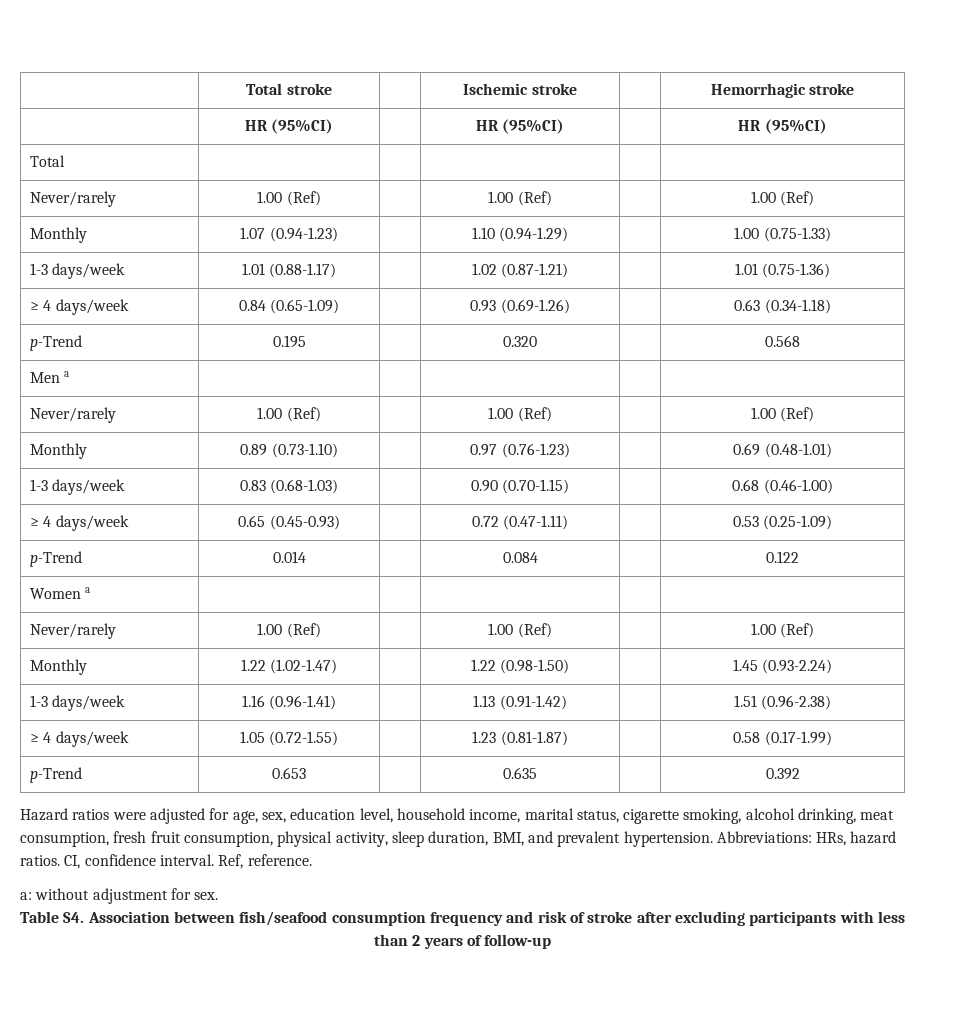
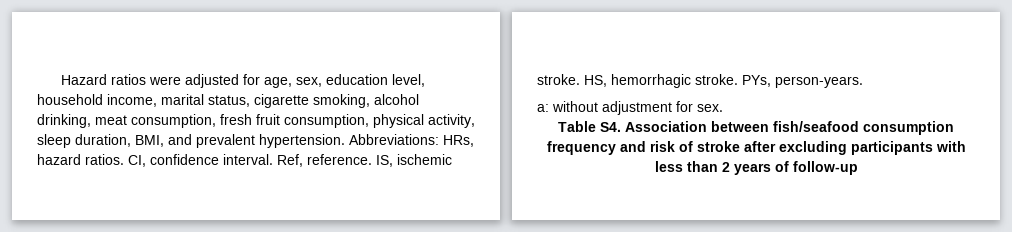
[246,83,332,95] [463,83,577,95] [710,83,855,98] [244,119,334,134] [475,119,565,134] [738,119,827,134] [29,155,65,167] [29,191,116,207] [257,191,321,206] [488,191,552,206] [750,191,815,206] [29,227,87,243] [240,227,338,242] [471,227,569,242] [734,227,831,242] [29,263,126,279] [241,263,337,278] [471,263,569,278] [734,263,831,278] [29,299,129,315] [238,299,340,314] [470,299,570,314] [734,299,831,314] [29,335,82,351] [272,335,306,348] [503,336,537,347] [765,335,800,347] [29,371,70,383] [29,407,116,423] [257,407,321,422] [488,407,552,422] [750,407,815,422] [29,443,87,459] [240,443,338,458] [470,443,570,458] [733,443,832,458] [29,479,126,495] [239,479,339,494] [470,479,570,494] [732,479,833,494] [29,515,129,531] [238,515,340,530] [471,515,569,530] [732,515,833,530] [29,551,82,567] [272,551,306,563] [502,552,538,563] [766,551,799,563] [29,587,91,599] [29,623,116,639] [257,623,321,638] [488,623,552,638] [750,623,815,638] [29,659,87,675] [240,659,338,674] [470,659,570,674] [732,659,833,674] [29,695,126,711] [241,695,337,710] [473,695,567,710] [733,695,832,710] [29,731,129,747] [239,731,339,746] [472,731,568,746] [733,731,832,746] [29,767,82,783] [272,767,306,779] [503,767,537,779] [765,768,800,780] | Total stroke | | Ischemic stroke | | Hemorrhagic stroke // | HR (95%CI) | | HR (95%CI) | | HR (95%CI) // Total | | | | | // Never/rarely | 1.00 (Ref) | | 1.00 (Ref) | | 1.00 (Ref) // Monthly | 1.07 (0.94-1.23) | | 1.10 (0.94-1.29) | | 1.00 (0.75-1.33) // 1-3 days/week | 1.01 (0.88-1.17) | | 1.02 (0.87-1.21) | | 1.01 (0.75-1.36) // ≥ 4 days/week | 0.84 (0.65-1.09) | | 0.93 (0.69-1.26) | | 0.63 (0.34-1.18) // p-Trend | 0.195 | | 0.320 | | 0.568 // Men a | | | | | // Never/rarely | 1.00 (Ref) | | 1.00 (Ref) | | 1.00 (Ref) // Monthly | 0.89 (0.73-1.10) | | 0.97 (0.76-1.23) | | 0.69 (0.48-1.01) // 1-3 days/week | 0.83 (0.68-1.03) | | 0.90 (0.70-1.15) | | 0.68 (0.46-1.00) // ≥ 4 days/week | 0.65 (0.45-0.93) | | 0.72 (0.47-1.11) | | 0.53 (0.25-1.09) // p-Trend | 0.014 | | 0.084 | | 0.122 // Women a | | | | | // Never/rarely | 1.00 (Ref) | | 1.00 (Ref) | | 1.00 (Ref) // Monthly | 1.22 (1.02-1.47) | | 1.22 (0.98-1.50) | | 1.45 (0.93-2.24) // 1-3 days/week | 1.16 (0.96-1.41) | | 1.13 (0.91-1.42) | | 1.51 (0.96-2.38) // ≥ 4 days/week | 1.05 (0.72-1.55) | | 1.23 (0.81-1.87) | | 0.58 (0.17-1.99) // p-Trend | 0.653 | | 0.635 | | 0.392 // -> (60, 79) none
(312, 860) none -> [376,154,452,167] [537,74,863,88] IS, ischemic stroke. HS, hemorrhagic stroke. PYs, person-years.

